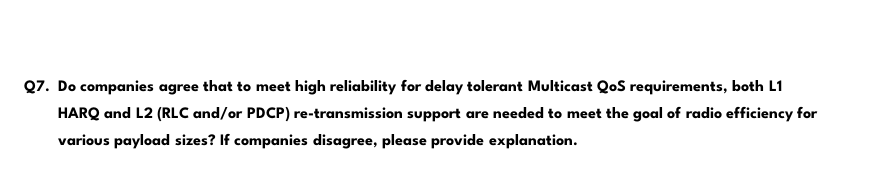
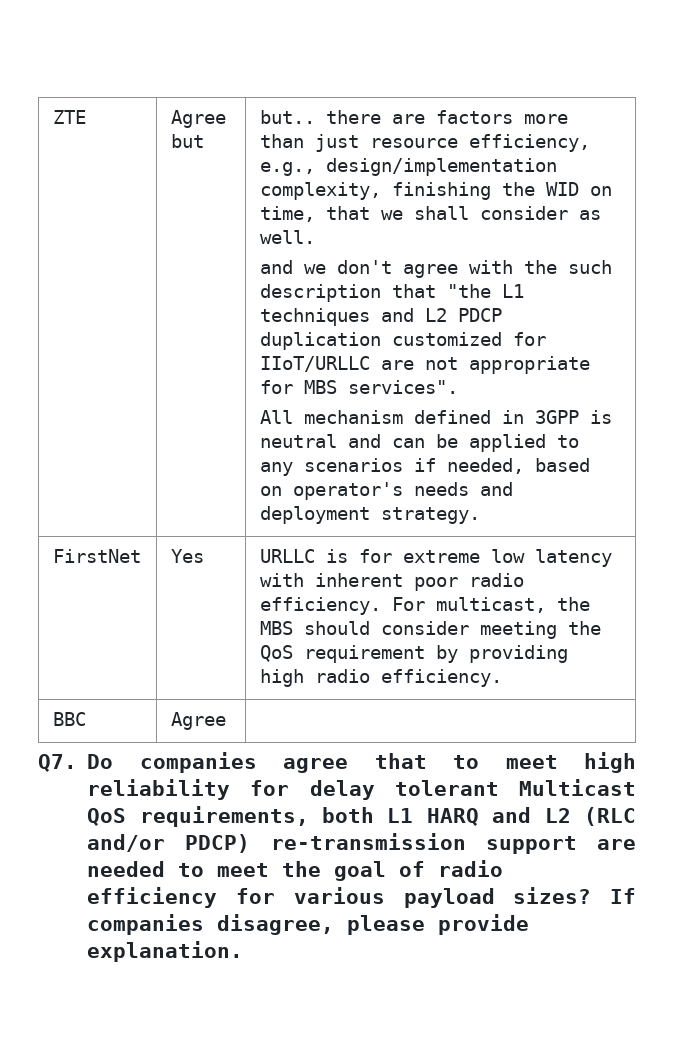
(24, 87) none -> [52,110,86,124] [170,110,226,128] [170,134,204,148] [259,110,568,124] [259,134,590,152] [259,158,557,176] [259,182,612,200] [259,206,601,222] [259,230,315,244] [259,260,612,278] [259,284,524,302] [259,308,502,326] [259,332,546,350] [259,356,590,374] [259,380,458,394] [259,410,612,424] [259,434,579,452] [259,458,590,476] [259,482,513,500] [259,506,480,524] [52,549,141,563] [170,549,204,563] [259,549,612,567] [259,573,524,591] [259,597,590,615] [259,621,601,639] [259,645,568,663] [259,669,502,687] [52,712,86,726] [170,712,226,730] ZTE | Agree but | but.. there are factors more than just resource efficiency, e.g., design/implementation complexity, finishing the WID on time, that we shall consider as well. // and we don't agree with the such description that "the L1 techniques and L2 PDCP duplication customized for IIoT/URLLC are not appropriate for MBS services". // All mechanism defined in 3GPP is neutral and can be applied to any scenarios if needed, based on operator's needs and deployment strategy. // FirstNet | Yes | URLLC is for extreme low latency with inherent poor radio efficiency. For multicast, the MBS should consider meeting the QoS requirement by providing high radio efficiency. // BBC | Agree | //

